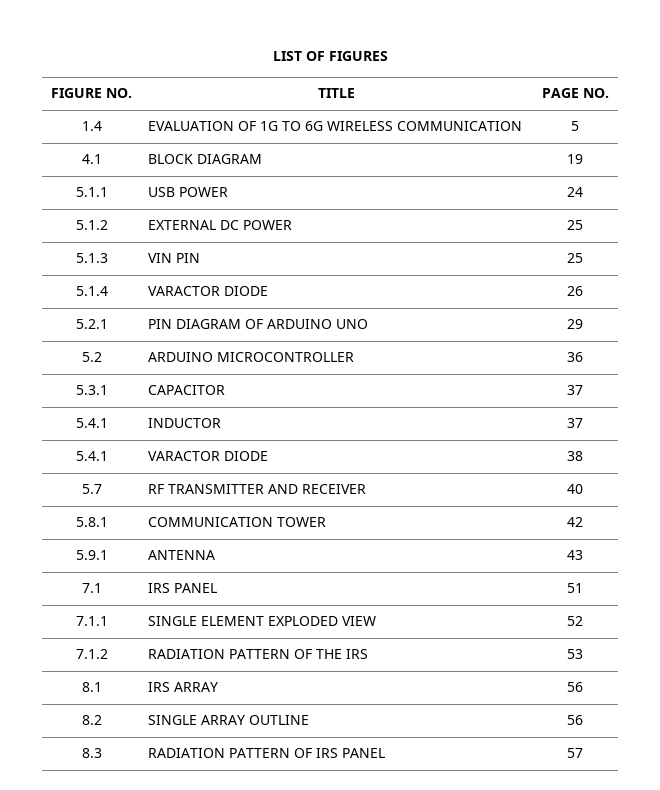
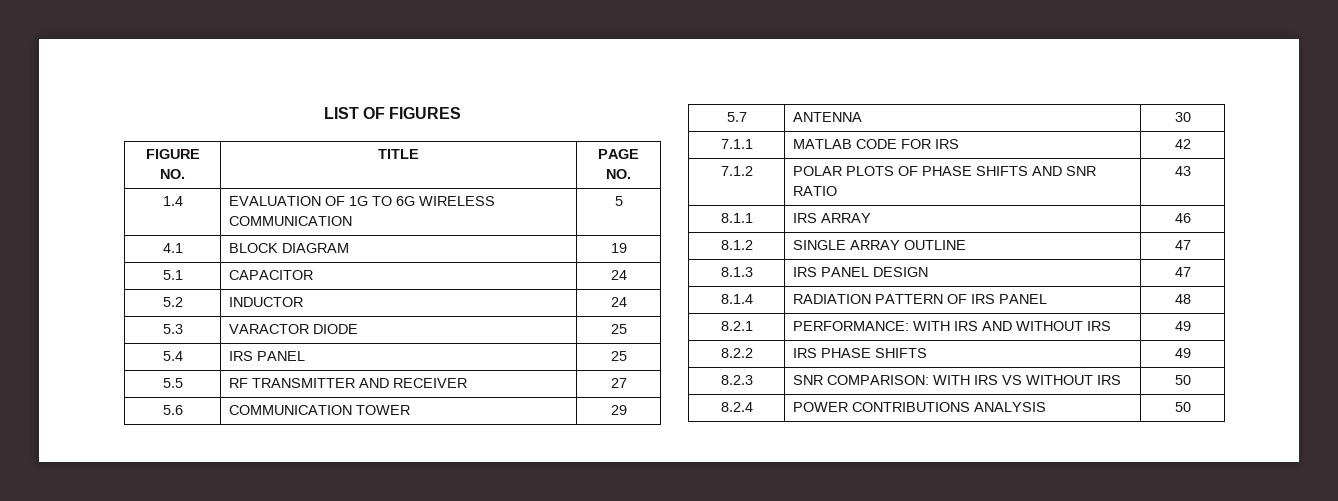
[75,187,108,197] [148,187,229,197] [567,187,583,197] [75,220,108,230] [148,220,293,230] [567,220,583,230] [75,253,108,263] [148,253,201,263] [567,253,583,263] [75,286,108,296] [148,286,269,296] [567,286,583,296] [75,319,108,329] [148,319,369,329] [567,319,583,329] [81,352,102,362] [148,352,355,362] [567,352,583,362] [75,385,108,395] [148,385,226,395] [567,385,583,395] [75,418,108,428] [148,418,222,428] [567,418,583,428] [75,451,108,461] [148,451,269,461] [567,451,583,461] [81,484,102,494] 5.1.1 | USB POWER | 24 // 5.1.2 | EXTERNAL DC POWER | 25 // 5.1.3 | VIN PIN | 25 // 5.1.4 | VARACTOR DIODE | 26 // 5.2.1 | PIN DIAGRAM OF ARDUINO UNO | 29 // 5.2 | ARDUINO MICROCONTROLLER | 36 // 5.3.1 | CAPACITOR | 37 // 5.4.1 | INDUCTOR | 37 // 5.4.1 | VARACTOR DIODE | 38 // 5.7 -> [162,270,183,280] [229,270,314,280] [610,270,627,280] [162,297,183,307] [229,297,304,307] [610,297,627,307] [162,324,183,334] [229,324,359,334] [610,324,627,334] [162,351,183,361] [229,351,306,361] [610,351,627,361] [162,378,183,388] 5.1 | CAPACITOR | 24 // 5.2 | INDUCTOR | 24 // 5.3 | VARACTOR DIODE | 25 // 5.4 | IRS PANEL | 25 // 5.5
[567,484,583,494] [75,517,108,527] 40 // 5.8.1 -> [610,378,627,388] [162,405,183,415] 27 // 5.6
[567,517,583,527] [75,550,108,560] 42 // 5.9.1 -> [610,405,627,415] [726,112,747,122] 29 // 5.7
[567,550,583,560] [81,583,102,593] [148,583,218,593] [567,583,583,593] [75,616,108,626] [148,616,377,626] [567,616,583,626] [75,649,108,659] [148,649,369,659] [567,649,583,659] [81,682,102,692] 43 // 7.1 | IRS PANEL | 51 // 7.1.1 | SINGLE ELEMENT EXPLODED VIEW | 52 // 7.1.2 | RADIATION PATTERN OF THE IRS | 53 // 8.1 -> [1174,112,1191,122] [720,139,753,149] [793,139,960,149] [1174,139,1191,149] [720,166,753,176] [793,166,1097,176] [793,186,838,196] [1174,166,1191,176] [720,213,753,223] 30 // 7.1.1 | MATLAB CODE FOR IRS | 42 // 7.1.2 | POLAR PLOTS OF PHASE SHIFTS AND SNR RATIO | 43 // 8.1.1
[567,682,583,692] [81,715,102,725] 56 // 8.2 -> [1174,213,1191,223] [720,240,753,250] 46 // 8.1.2
[567,715,583,725] [81,748,102,758] 56 // 8.3 -> [1174,240,1191,250] [720,267,753,277] [793,267,929,277] [1174,267,1191,277] [720,294,753,304] 47 // 8.1.3 | IRS PANEL DESIGN | 47 // 8.1.4
[567,748,583,758] 57 -> [1174,294,1191,304] [720,321,753,331] [793,321,1112,331] [1174,321,1191,331] [720,348,753,358] [793,348,928,358] [1174,348,1191,358] [720,375,753,385] [793,375,1122,385] [1174,375,1191,385] [720,402,753,412] [793,402,1047,412] [1174,402,1191,412] 48 // 8.2.1 | PERFORMANCE: WITH IRS AND WITHOUT IRS | 49 // 8.2.2 | IRS PHASE SHIFTS | 49 // 8.2.3 | SNR COMPARISON: WITH IRS VS WITHOUT IRS | 50 // 8.2.4 | POWER CONTRIBUTIONS ANALYSIS | 50

